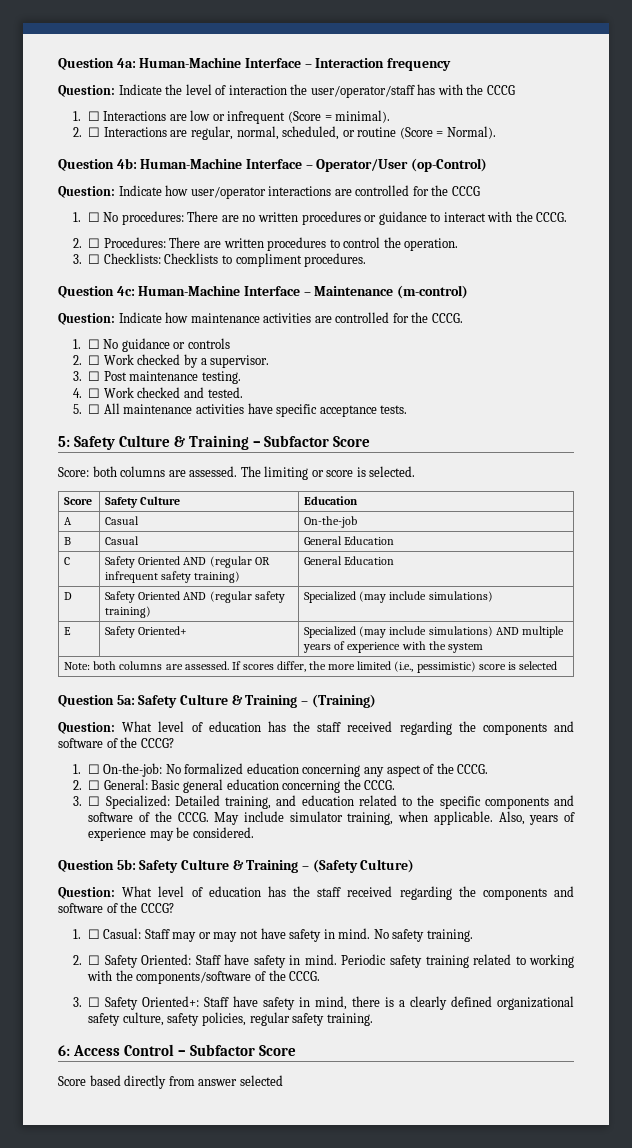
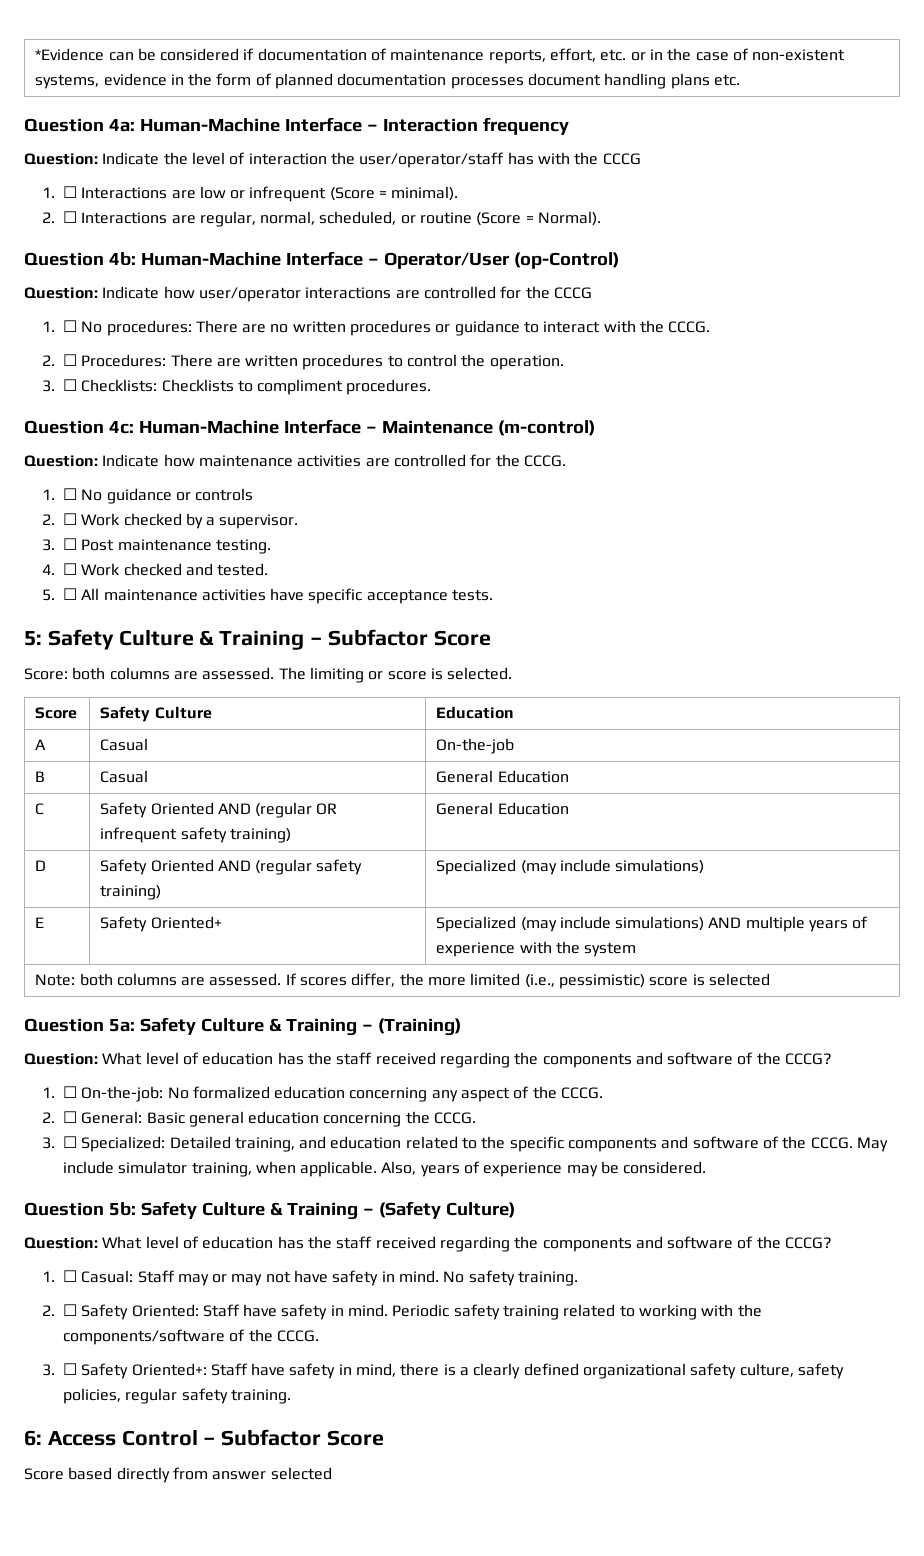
(58, 64) none -> [35,48,846,64] [35,73,741,89] *Evidence can be considered if documentation of maintenance reports, effort, etc. or in the case of non-existent systems, evidence in the form of planned documentation processes document handling plans etc. //

